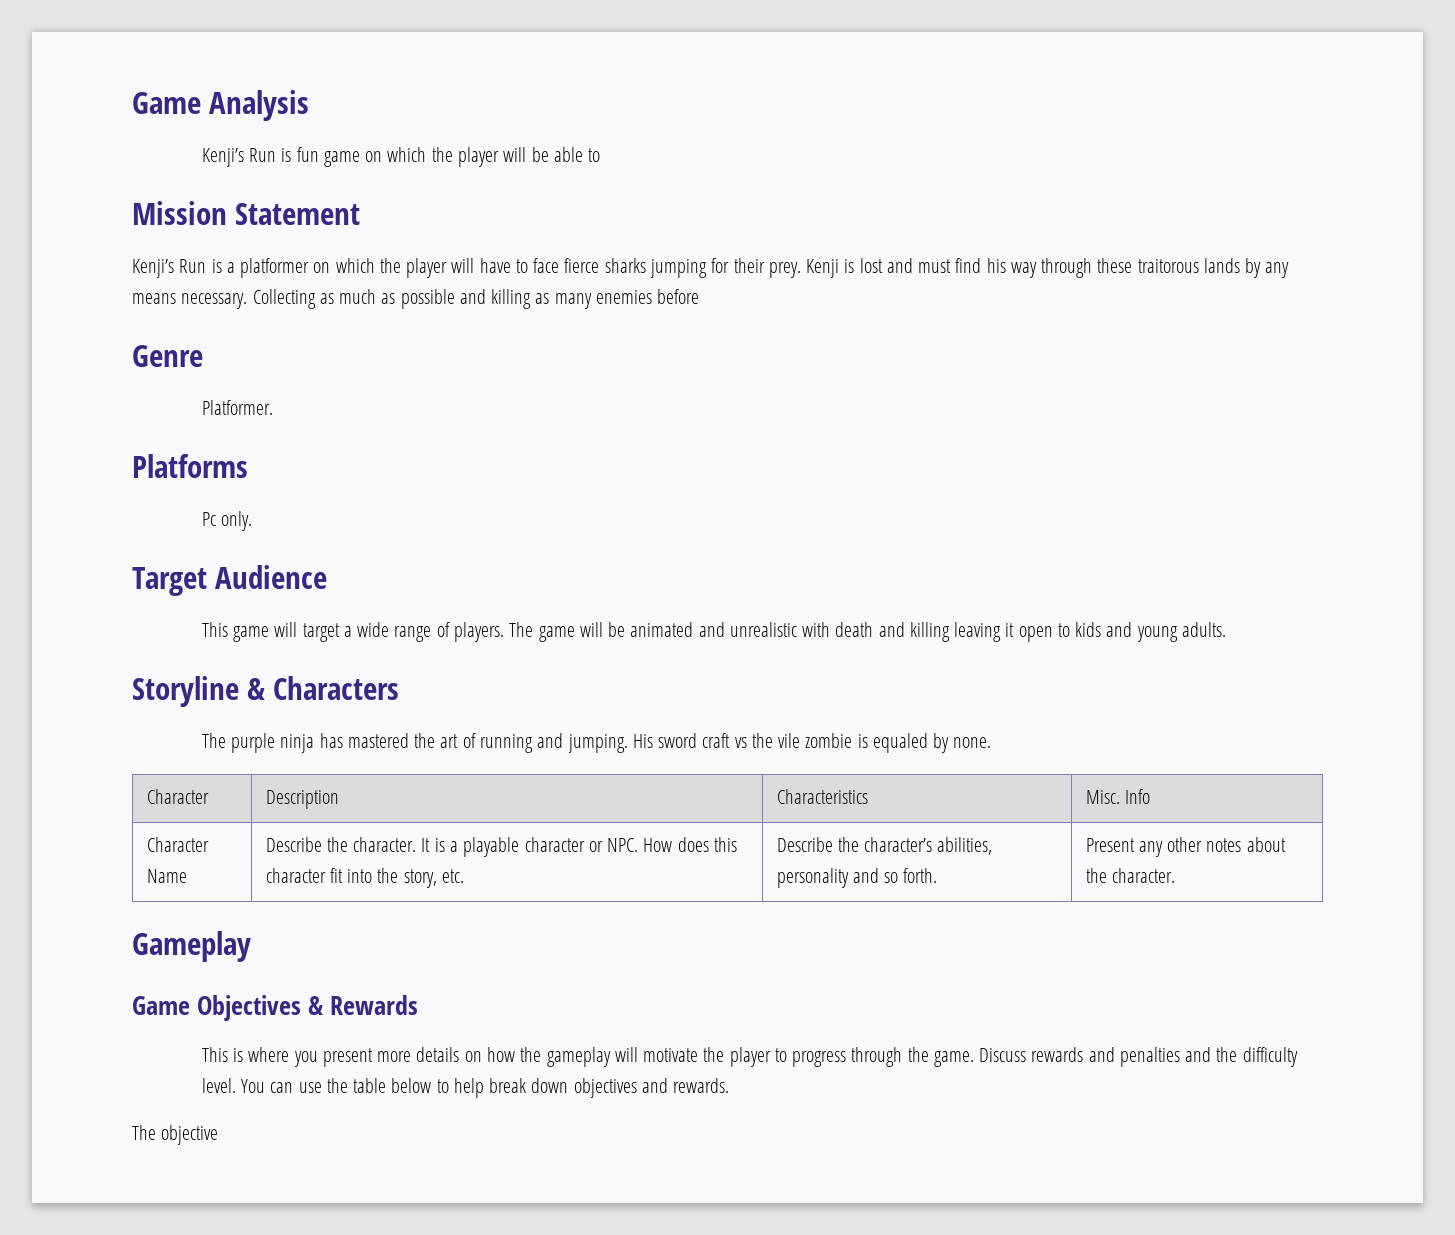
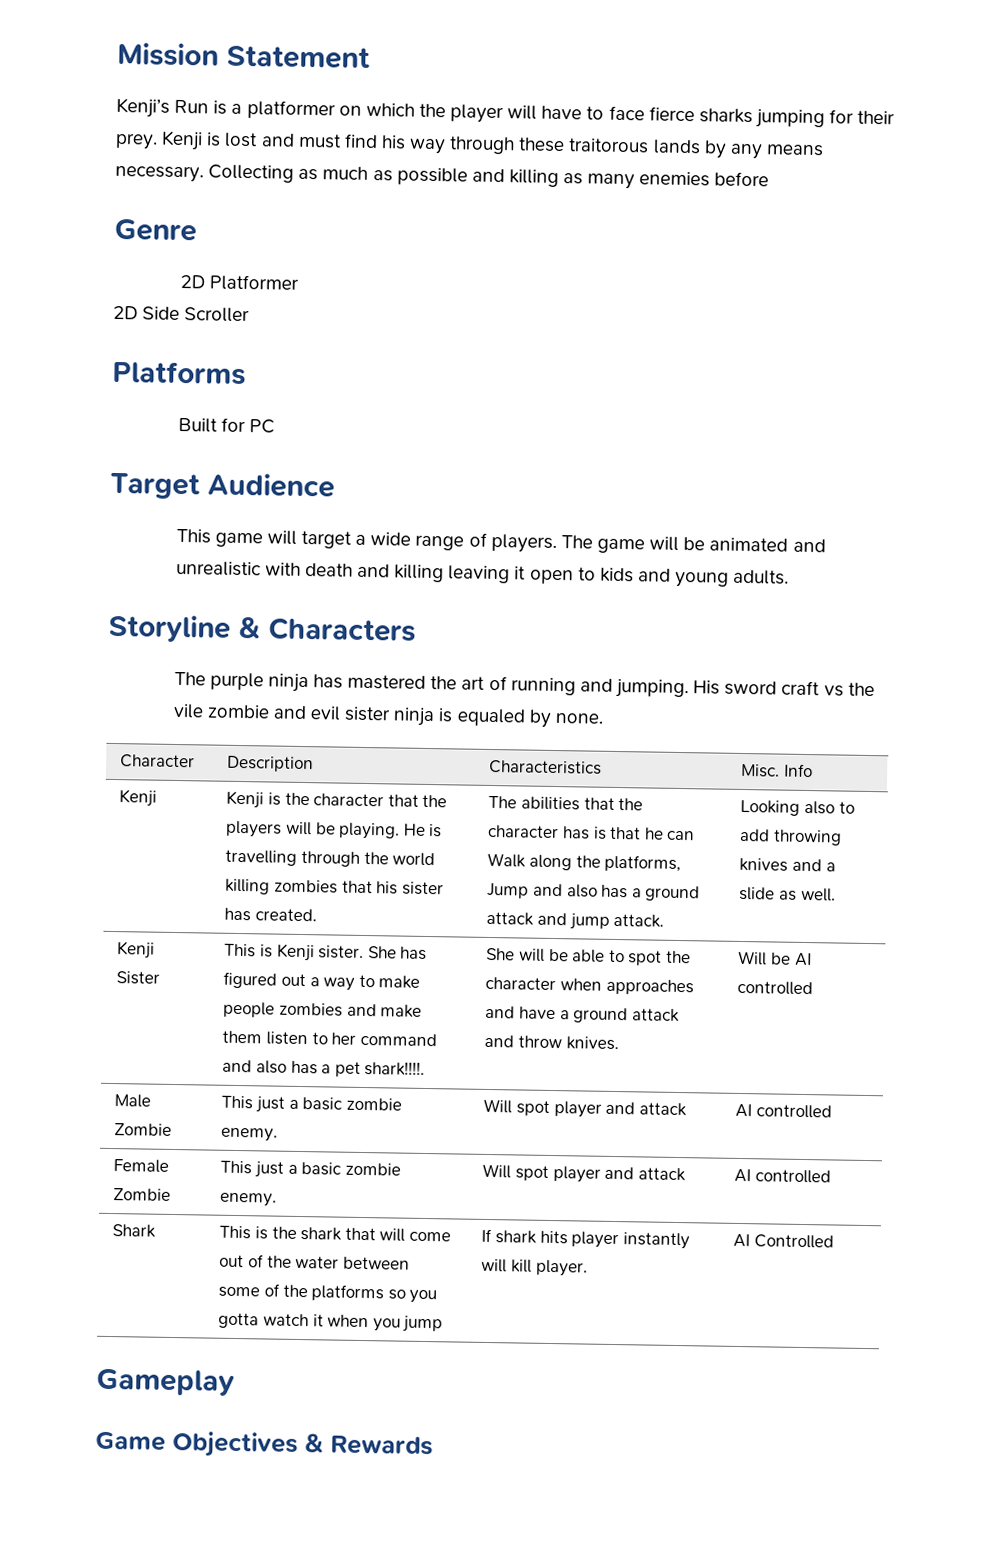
[132,90,310,121] [201,147,601,167] Game Analysis // Kenji’s Run is fun game on which the player will be able to // -> (117, 54) none
[201,400,273,415] [132,454,248,478] [201,511,253,531] Platformer. // Platforms // Pc only. -> [179,274,299,291] [113,305,251,323] [112,360,246,386] [177,417,275,434] 2D Platformer // 2D Side Scroller // Platforms // Built for PC
(853, 740) none -> [272,705,436,727] and evil sister ninja
[146,837,209,852] [146,869,187,883] [265,837,737,857] [265,868,464,888] [776,837,993,855] [776,868,938,888] [1085,837,1286,857] [1085,868,1175,883] Character Name | Describe the character. It is a playable character or NPC. How does this character fit into the story, etc. | Describe the character’s abilities, personality and so forth. | Present any other notes about the character. -> [119,789,158,807] [226,790,448,809] [225,820,443,840] [225,849,436,867] [225,878,444,896] [224,907,318,922] [488,795,644,811] [488,824,696,841] [487,852,682,873] [487,882,701,902] [486,911,665,930] [740,799,855,816] [739,828,843,846] [739,857,836,872] [739,886,836,902] [117,941,156,959] [116,971,161,985] [224,943,428,962] [223,971,421,991] [223,1001,423,1018] [222,1030,437,1047] [222,1059,426,1077] [486,947,691,966] [485,976,694,996] [485,1005,680,1024] [484,1034,619,1051] [738,950,812,967] [737,980,814,996] [114,1094,152,1108] [114,1123,173,1136] [221,1095,402,1113] [221,1127,279,1142] [483,1098,687,1118] [735,1103,833,1119] [113,1159,170,1173] [113,1188,172,1201] [220,1160,401,1178] [220,1192,278,1207] [482,1163,686,1183] [734,1168,832,1184] [112,1224,157,1238] [219,1225,451,1242] [219,1254,410,1270] [218,1283,438,1304] [218,1312,444,1333] [481,1228,690,1250] [481,1258,588,1277] [733,1233,835,1249] Kenji | Kenji is the character that the players will be playing. He is travelling through the world killing zombies that his sister has created. | The abilities that the character has is that he can Walk along the platforms, Jump and also has a ground attack and jump attack. | Looking also to add throwing knives and a slide as well. // Kenji Sister | This is Kenji sister. She has figured out a way to make people zombies and make them listen to her command and also has a pet shark!!!!. | She will be able to spot the character when approaches and have a ground attack and throw knives. | Will be AI controlled // Male Zombie | This just a basic zombie enemy. | Will spot player and attack | AI controlled // Female Zombie | This just a basic zombie enemy. | Will spot player and attack | AI controlled // Shark | This is the shark that will come out of the water between some of the platforms so you gotta watch it when you jump | If shark hits player instantly will kill player. | AI Controlled
[201,1047,1298,1067] [201,1078,730,1098] [132,1125,219,1145] // This is where you present more details on how the gameplay will motivate the player to progress through the game. Discuss rewards and penalties and the difficulty level. You can use the table below to help break down objectives and rewards. // The objective -> (433, 1445) none

